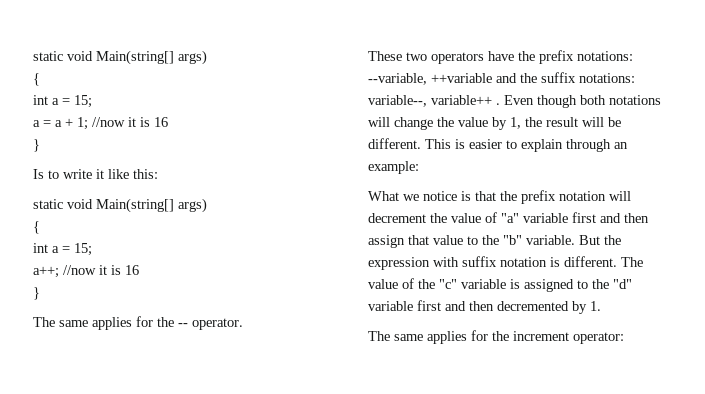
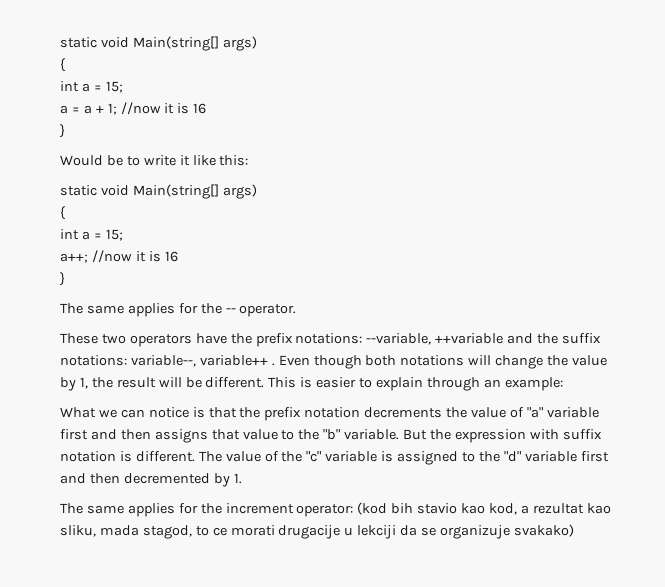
[33,169,44,179] Is -> [60,155,123,166] Would be
(419, 197) none -> [120,409,145,418] can
[609,191,631,201] [368,213,426,223] will decrement -> [364,407,443,418] decrements
[368,235,405,248] assign -> [154,429,208,443] assigns
(624, 338) none -> [357,502,611,515] [60,524,574,539] (kod bih stavio kao kod, a rezultat kao sliku, mada stagod, to ce morati drugacije u lekciji da se organizuje svakako)

